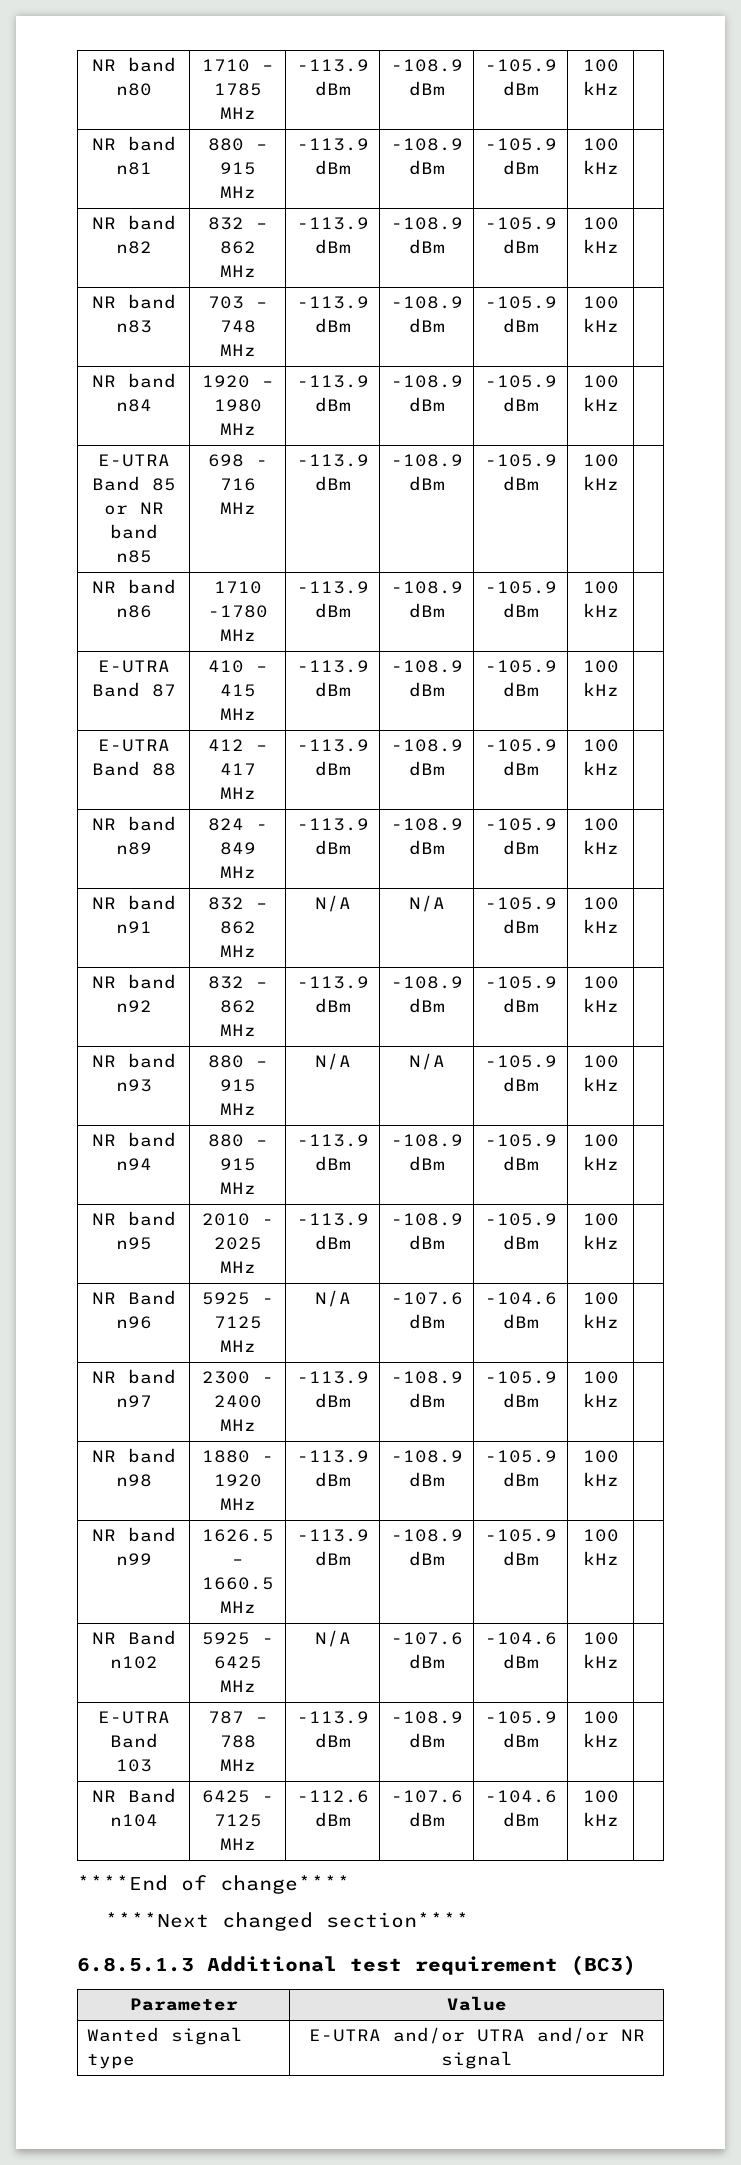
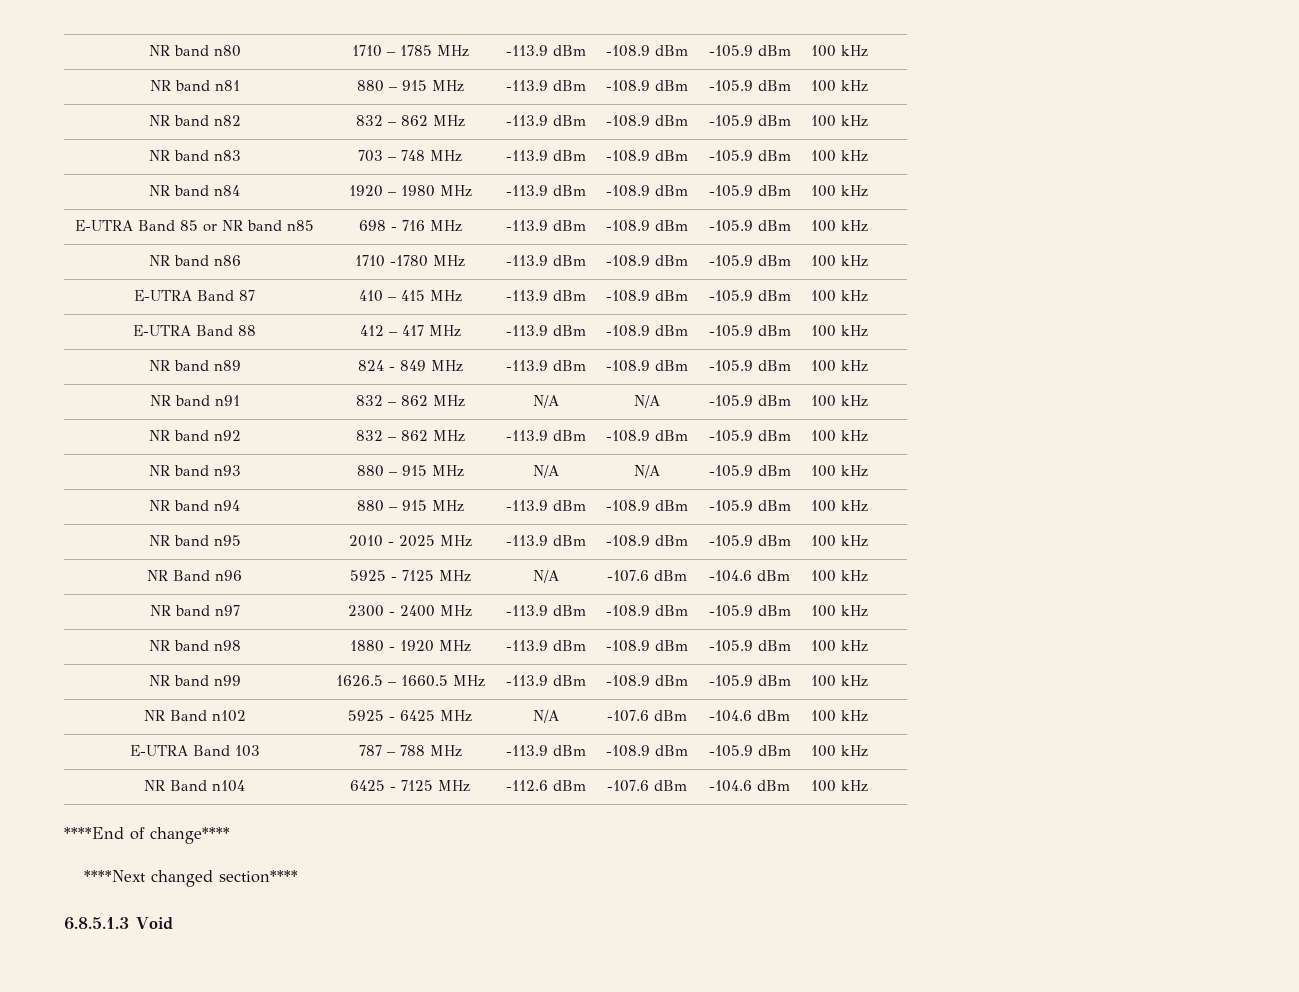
[207,1955,636,1976] [129,1998,238,2011] [446,1996,507,2011] [87,2027,244,2045] [87,2054,136,2069] [308,2027,645,2044] [440,2051,513,2069] Additional test requirement (BC3) // Parameter | Value // Wanted signal type | E-UTRA and/or UTRA and/or NR signal -> [136,917,173,930] Void

